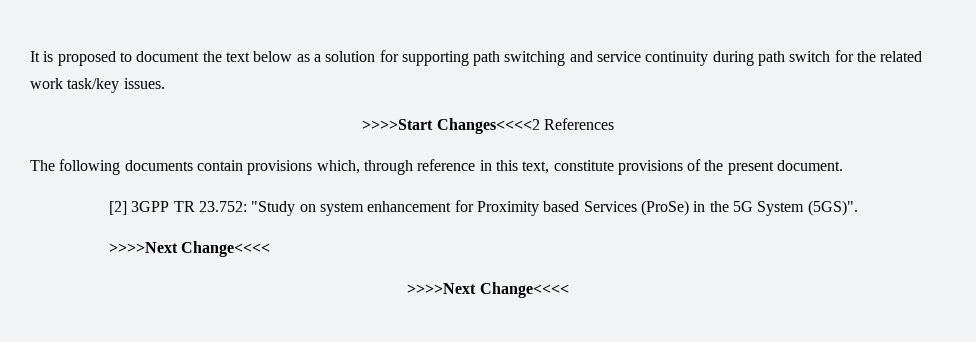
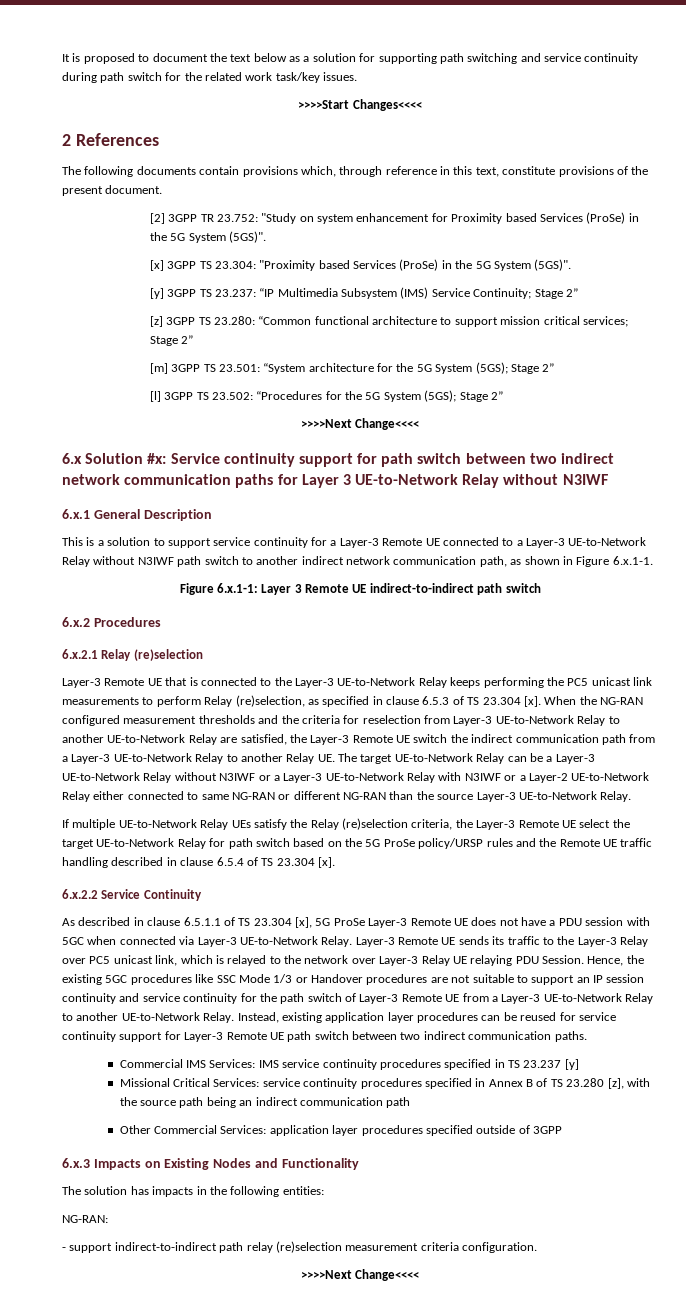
[436,118,540,134] Changes<<<<2 -> [352,99,422,111] [62,134,71,146] Changes<<<< // 2
[109,241,271,257] >>>>Next Change<<<< -> [149,259,572,271] [149,287,578,299] [149,316,628,327] [149,335,194,346] [149,362,555,374] [149,390,503,402] [300,418,420,430] [62,453,615,467] [62,474,608,488] [62,509,212,521] [62,537,647,548] [62,556,653,567] [179,583,541,595] [62,617,161,627] [62,649,203,661] [62,677,652,688] [62,695,643,707] [62,715,620,726] [62,734,656,745] [62,753,595,764] [62,772,650,783] [62,791,632,802] [62,818,630,830] [62,838,653,849] [62,857,335,868] [62,889,202,901] [62,917,650,928] [62,936,648,947] [62,955,644,966] [62,974,645,985] [62,993,653,1004] [62,1012,616,1023] [62,1031,587,1042] [119,1059,579,1070] [119,1078,650,1089] [119,1097,411,1108] [119,1125,563,1136] [62,1158,359,1170] [62,1186,324,1197] [62,1215,108,1223] [62,1241,537,1253] [x] 3GPP TS 23.304: "Proximity based Services (ProSe) in the 5G System (5GS)". // [y] 3GPP TS 23.237: “IP Multimedia Subsystem (IMS) Service Continuity; Stage 2” // [z] 3GPP TS 23.280: “Common functional architecture to support mission critical services; Stage 2” // [m] 3GPP TS 23.501: “System architecture for the 5G System (5GS); Stage 2” // [l] 3GPP TS 23.502: “Procedures for the 5G System (5GS); Stage 2” // >>>>Next Change<<<< // 6.x Solution #x: Service continuity support for path switch between two indirect network communication paths for Layer 3 UE-to-Network Relay without N3IWF // 6.x.1 General Description // This is a solution to support service continuity for a Layer-3 Remote UE connected to a Layer-3 UE-to-Network Relay without N3IWF path switch to another indirect network communication path, as shown in Figure 6.x.1-1. // Figure 6.x.1-1: Layer 3 Remote UE indirect-to-indirect path switch // 6.x.2 Procedures // 6.x.2.1 Relay (re)selection // Layer-3 Remote UE that is connected to the Layer-3 UE-to-Network Relay keeps performing the PC5 unicast link measurements to perform Relay (re)selection, as specified in clause 6.5.3 of TS 23.304 [x]. When the NG-RAN configured measurement thresholds and the criteria for reselection from Layer-3 UE-to-Network Relay to another UE-to-Network Relay are satisfied, the Layer-3 Remote UE switch the indirect communication path from a Layer-3 UE-to-Network Relay to another Relay UE. The target UE-to-Network Relay can be a Layer-3 UE-to-Network Relay without N3IWF or a Layer-3 UE-to-Network Relay with N3IWF or a Layer-2 UE-to-Network Relay either connected to same NG-RAN or different NG-RAN than the source Layer-3 UE-to-Network Relay. // If multiple UE-to-Network Relay UEs satisfy the Relay (re)selection criteria, the Layer-3 Remote UE select the target UE-to-Network Relay for path switch based on the 5G ProSe policy/URSP rules and the Remote UE traffic handling described in clause 6.5.4 of TS 23.304 [x]. // 6.x.2.2 Service Continuity // As described in clause 6.5.1.1 of TS 23.304 [x], 5G ProSe Layer-3 Remote UE does not have a PDU session with 5GC when connected via Layer-3 UE-to-Network Relay. Layer-3 Remote UE sends its traffic to the Layer-3 Relay over PC5 unicast link, which is relayed to the network over Layer-3 Relay UE relaying PDU Session. Hence, the existing 5GC procedures like SSC Mode 1/3 or Handover procedures are not suitable to support an IP session continuity and service continuity for the path switch of Layer-3 Remote UE from a Layer-3 UE-to-Network Relay to another UE-to-Network Relay. Instead, existing application layer procedures can be reused for service continuity support for Layer-3 Remote UE path switch between two indirect communication paths. // Commercial IMS Services: IMS service continuity procedures specified in TS 23.237 [y] // Missional Critical Services: service continuity procedures specified in Annex B of TS 23.280 [z], with the source path being an indirect communication path // Other Commercial Services: application layer procedures specified outside of 3GPP // 6.x.3 Impacts on Existing Nodes and Functionality // The solution has impacts in the following entities: // NG-RAN: // - support indirect-to-indirect path relay (re)selection measurement criteria configuration.

